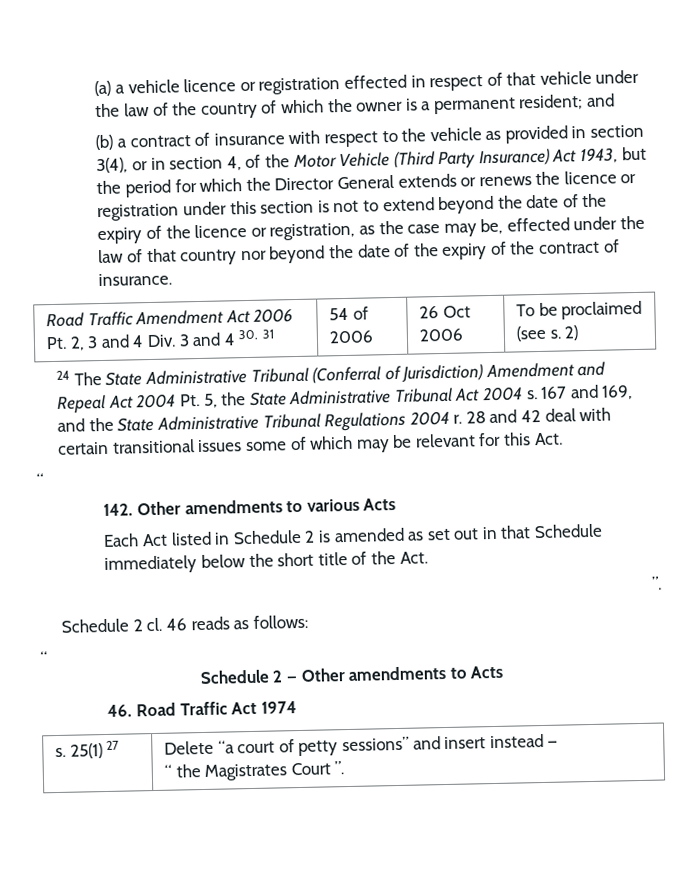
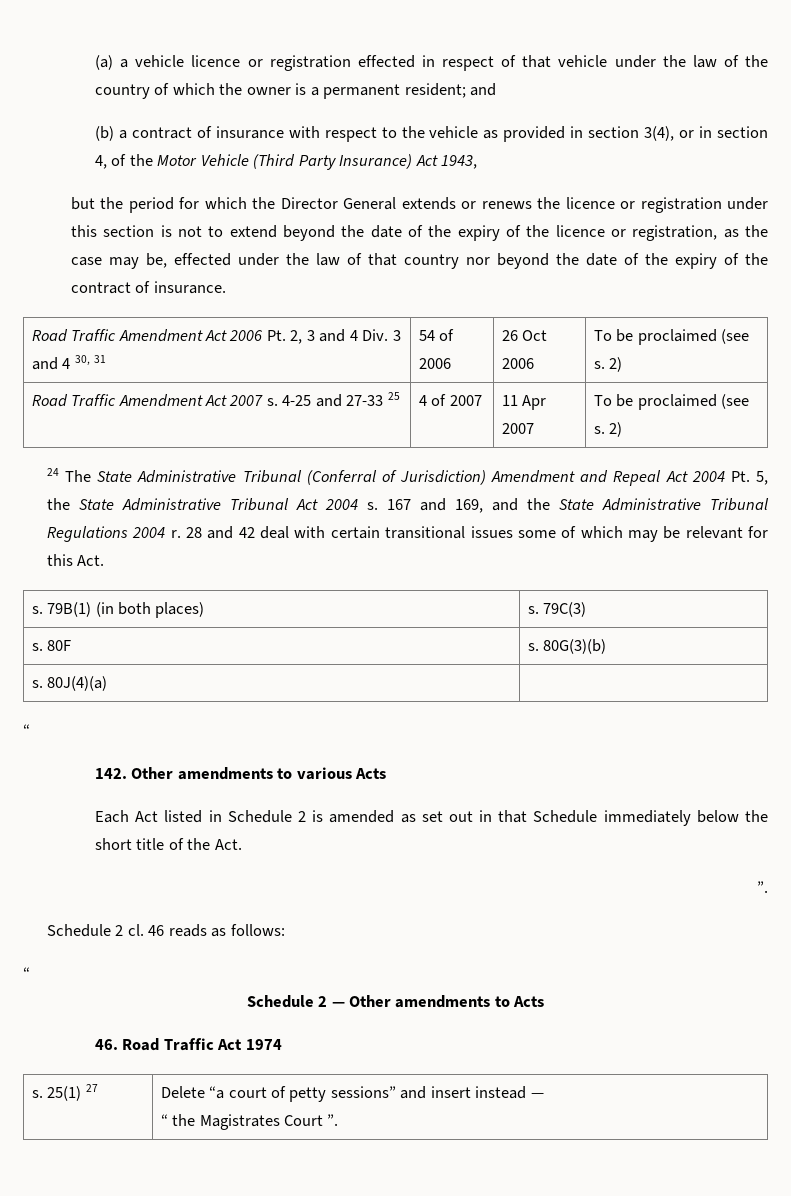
(619, 155) none -> (478, 162) //
(580, 333) none -> [31,392,400,407] [418,394,482,406] [501,395,547,410] [501,423,534,434] [593,394,750,410] [593,422,623,437] // Road Traffic Amendment Act 2007 s. 4-25 and 27-33 25 | 4 of 2007 | 11 Apr 2007 | To be proclaimed (see s. 2)
(563, 439) none -> [31,602,205,618] [527,602,587,617] [31,640,72,651] [527,639,607,654] [31,676,108,691] // s. 79B(1) (in both places) | s. 79C(3) // s. 80F | s. 80G(3)(b) // s. 80J(4)(a) |

